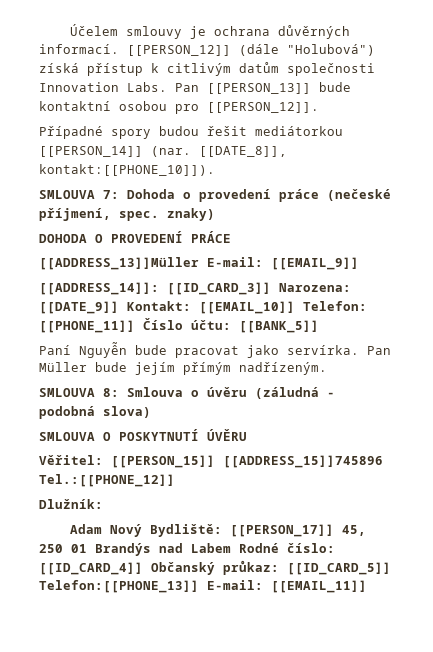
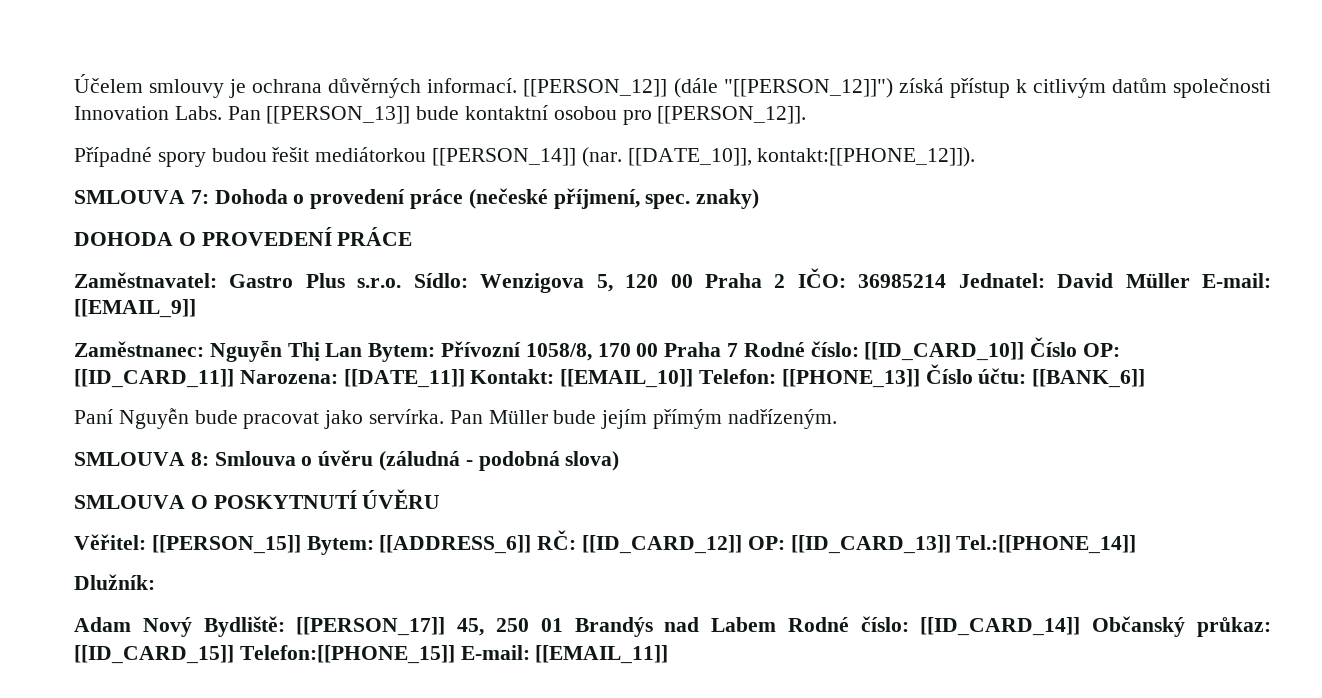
[287,44,375,56] "Holubová") -> [723,78,893,98] "[[PERSON_12]]")
[199,146,287,157] [39,164,215,176] [[DATE_8]], kontakt:[[PHONE_10]]). -> [627,147,976,167] [[DATE_10]], kontakt:[[PHONE_12]]).
[39,257,359,270] [39,282,351,295] [39,301,119,314] [[ADDRESS_13]]Müller E-mail: [[EMAIL_9]] // [[ADDRESS_14]]: [[ID_CARD_3]] Narozena: [[DATE_9]] -> [74,268,1271,293] [74,299,196,318] [74,337,1121,362] [74,369,465,388] Zaměstnavatel: Gastro Plus s.r.o. Sídlo: Wenzigova 5, 120 00 Praha 2 IČO: 36985214 Jednatel: David Müller E-mail: [[EMAIL_9]] // Zaměstnanec: Nguyễn Thị Lan Bytem: Přívozní 1058/8, 170 00 Praha 7 Rodné číslo: [[ID_CARD_10]] Číslo OP: [[ID_CARD_11]] Narozena: [[DATE_11]]
[39,320,135,333] [[PHONE_11]] -> [781,369,920,388] [[PHONE_13]]
[239,320,319,333] [[BANK_5]] -> [1032,369,1146,388] [[BANK_6]]
[223,455,383,468] [39,474,175,487] [[ADDRESS_15]]745896 Tel.:[[PHONE_12]] -> [306,530,1137,555] Bytem: [[ADDRESS_6]] RČ: [[ID_CARD_12]] OP: [[ID_CARD_13]] Tel.:[[PHONE_14]]
[39,562,143,575] [[ID_CARD_4]] -> [920,617,1081,636] [[ID_CARD_14]]
[287,562,391,575] [39,580,199,593] [[ID_CARD_5]] Telefon:[[PHONE_13]] -> [74,645,455,664] [[ID_CARD_15]] Telefon:[[PHONE_15]]

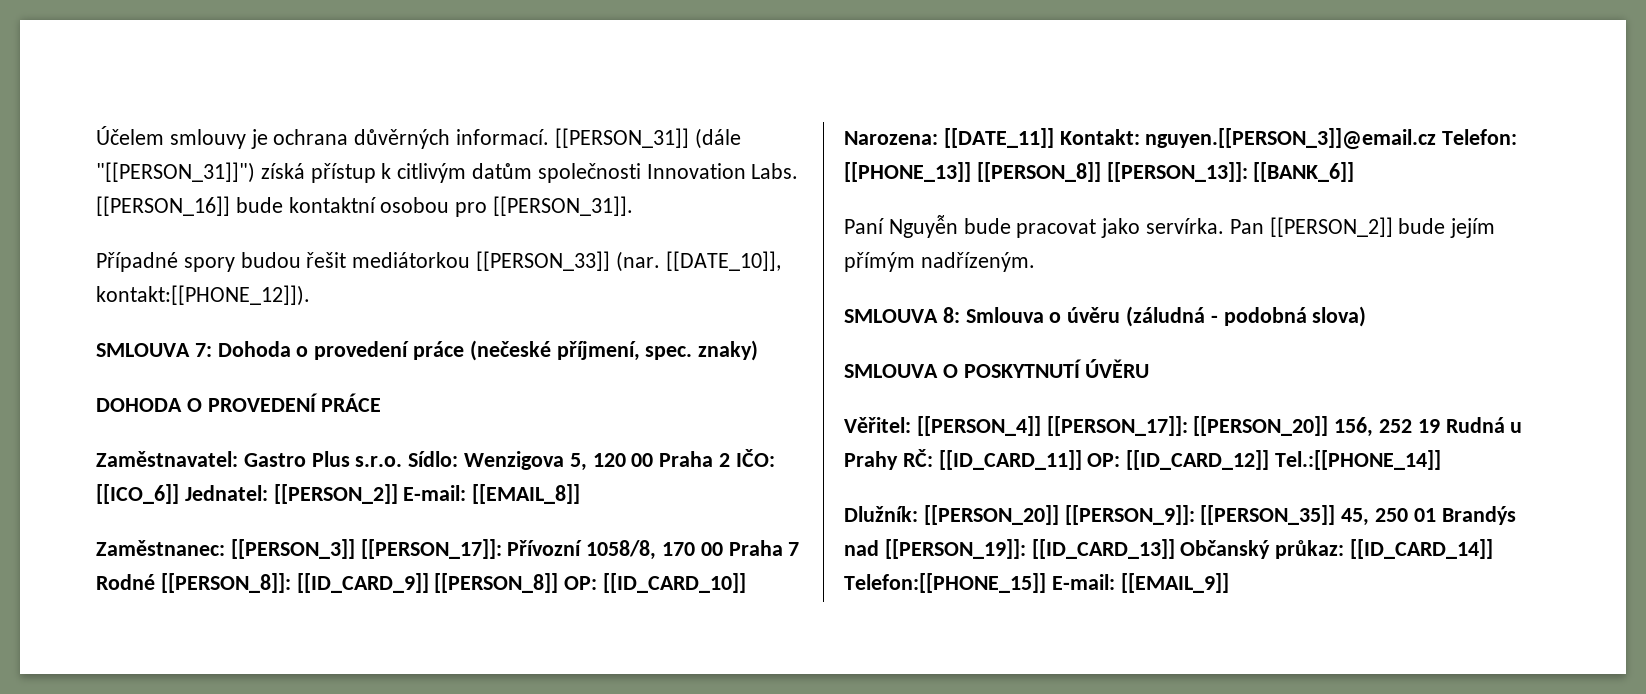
[523,78,893,98] [[PERSON_12]] (dále "[[PERSON_12]]") -> [554,128,741,149] [96,162,255,183] [[PERSON_31]] (dále "[[PERSON_31]]")
[227,106,411,124] Pan [[PERSON_13]] -> [96,196,230,216] [[PERSON_16]]
[657,106,807,124] [[PERSON_12]]. -> [493,196,634,216] [[PERSON_31]].
[432,148,577,166] [[PERSON_14]] -> [476,251,611,271] [[PERSON_33]]
[858,273,1271,288] [74,299,196,318] [74,340,436,362] 36985214 Jednatel: David Müller E-mail: [[EMAIL_9]] // Zaměstnanec: Nguyễn Thị Lan Bytem: -> [96,484,581,504] [96,539,502,559] [[ICO_6]] Jednatel: [[PERSON_2]] E-mail: [[EMAIL_8]] // Zaměstnanec: [[PERSON_3]] [[PERSON_17]]:
[810,337,1121,361] [74,369,234,388] číslo: [[ID_CARD_10]] Číslo OP: [[ID_CARD_11]] -> [160,573,747,593] [[PERSON_8]]: [[ID_CARD_9]] [[PERSON_8]] OP: [[ID_CARD_10]]
[560,369,694,388] [[EMAIL_10]] -> [1145,128,1437,150] nguyen.[[PERSON_3]]@email.cz
[925,364,1027,384] Číslo účtu: -> [976,162,1248,182] [[PERSON_8]] [[PERSON_13]]:
[488,410,548,424] Müller -> [1269,217,1393,237] [[PERSON_2]]
[151,530,1137,555] [74,574,155,590] [74,616,446,637] [[PERSON_15]] Bytem: [[ADDRESS_6]] RČ: [[ID_CARD_12]] OP: [[ID_CARD_13]] Tel.:[[PHONE_14]] // Dlužník: // Adam Nový Bydliště: [[PERSON_17]] -> [916,416,1523,437] [844,449,1442,470] [844,505,1336,525] [[PERSON_4]] [[PERSON_17]]: [[PERSON_20]] 156, 252 19 Rudná u Prahy RČ: [[ID_CARD_11]] OP: [[ID_CARD_12]] Tel.:[[PHONE_14]] // Dlužník: [[PERSON_20]] [[PERSON_9]]: [[PERSON_35]]
[711,616,1081,636] Labem Rodné číslo: [[ID_CARD_14]] -> [884,539,1175,559] [[PERSON_19]]: [[ID_CARD_13]]
[74,645,234,664] [[ID_CARD_15]] -> [1350,539,1494,559] [[ID_CARD_14]]
[535,645,669,664] [[EMAIL_11]] -> [1120,573,1229,593] [[EMAIL_9]]

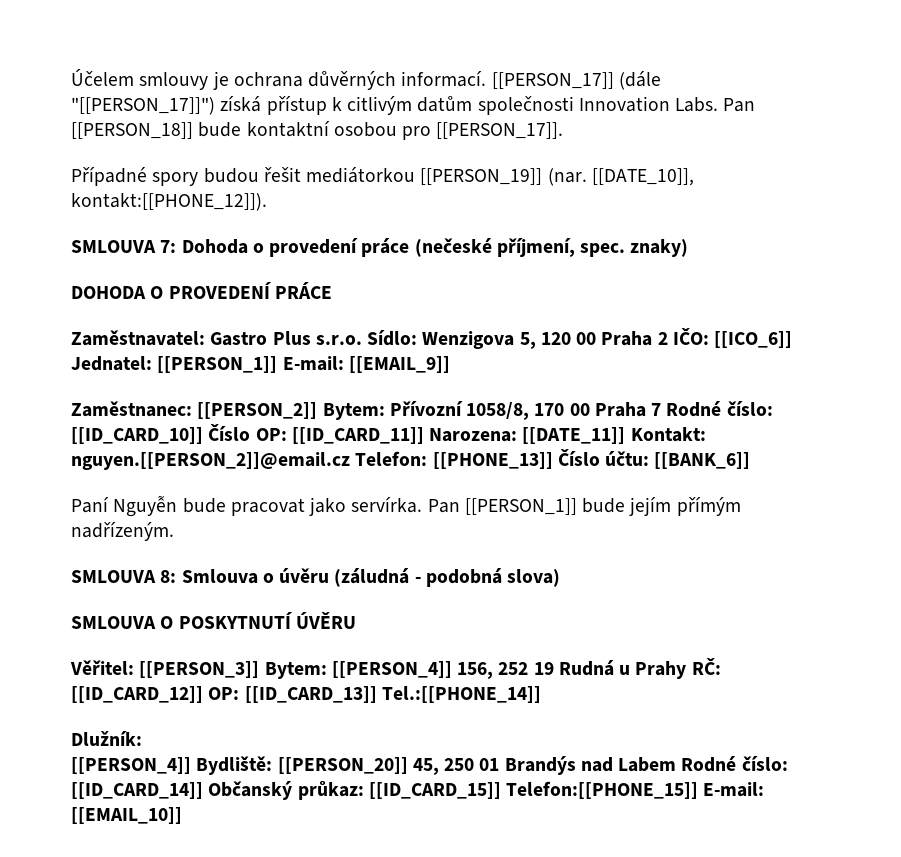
[554,128,741,149] [96,162,255,183] [[PERSON_31]] (dále "[[PERSON_31]]") -> [491,71,661,90] [71,97,215,115] [[PERSON_17]] (dále "[[PERSON_17]]")
[96,196,230,216] [[PERSON_16]] -> [723,98,756,112] [71,122,193,139] Pan [[PERSON_18]]
[493,196,634,216] [[PERSON_31]]. -> [436,122,564,139] [[PERSON_17]].
[476,251,611,271] [[PERSON_33]] -> [420,168,543,185] [[PERSON_19]]
[273,484,581,504] [[PERSON_2]] E-mail: [[EMAIL_8]] -> [157,356,450,373] [[PERSON_1]] E-mail: [[EMAIL_9]]
[230,539,502,559] [[PERSON_3]] [[PERSON_17]]: -> [197,402,385,420] [[PERSON_2]] Bytem:
[160,573,747,593] [[PERSON_8]]: [[ID_CARD_9]] [[PERSON_8]] OP: [[ID_CARD_10]] -> [726,401,773,416] [71,424,424,444] číslo: [[ID_CARD_10]] Číslo OP: [[ID_CARD_11]]
[1145,128,1437,150] nguyen.[[PERSON_3]]@email.cz -> [71,452,350,470] nguyen.[[PERSON_2]]@email.cz
[976,162,1248,182] [[PERSON_8]] [[PERSON_13]]: -> [557,449,650,466] Číslo účtu:
[1269,217,1393,237] [[PERSON_2]] -> [464,498,577,515] [[PERSON_1]]
[916,416,1329,436] [[PERSON_4]] [[PERSON_17]]: [[PERSON_20]] -> [139,661,452,679] [[PERSON_3]] Bytem: [[PERSON_4]]
[938,450,1270,470] [[ID_CARD_11]] OP: [[ID_CARD_12]] -> [71,686,377,703] [[ID_CARD_12]] OP: [[ID_CARD_13]]
[923,505,1336,525] [[PERSON_20]] [[PERSON_9]]: [[PERSON_35]] -> [71,756,408,775] // [[PERSON_4]] Bydliště: [[PERSON_20]]
[884,539,1175,559] [[PERSON_19]]: [[ID_CARD_13]] -> [618,756,788,772] [71,782,203,799] Labem Rodné číslo: [[ID_CARD_14]]
[1350,539,1494,559] [[ID_CARD_14]] -> [368,782,501,799] [[ID_CARD_15]]
[1120,573,1229,593] [[EMAIL_9]] -> [71,807,182,824] [[EMAIL_10]]

